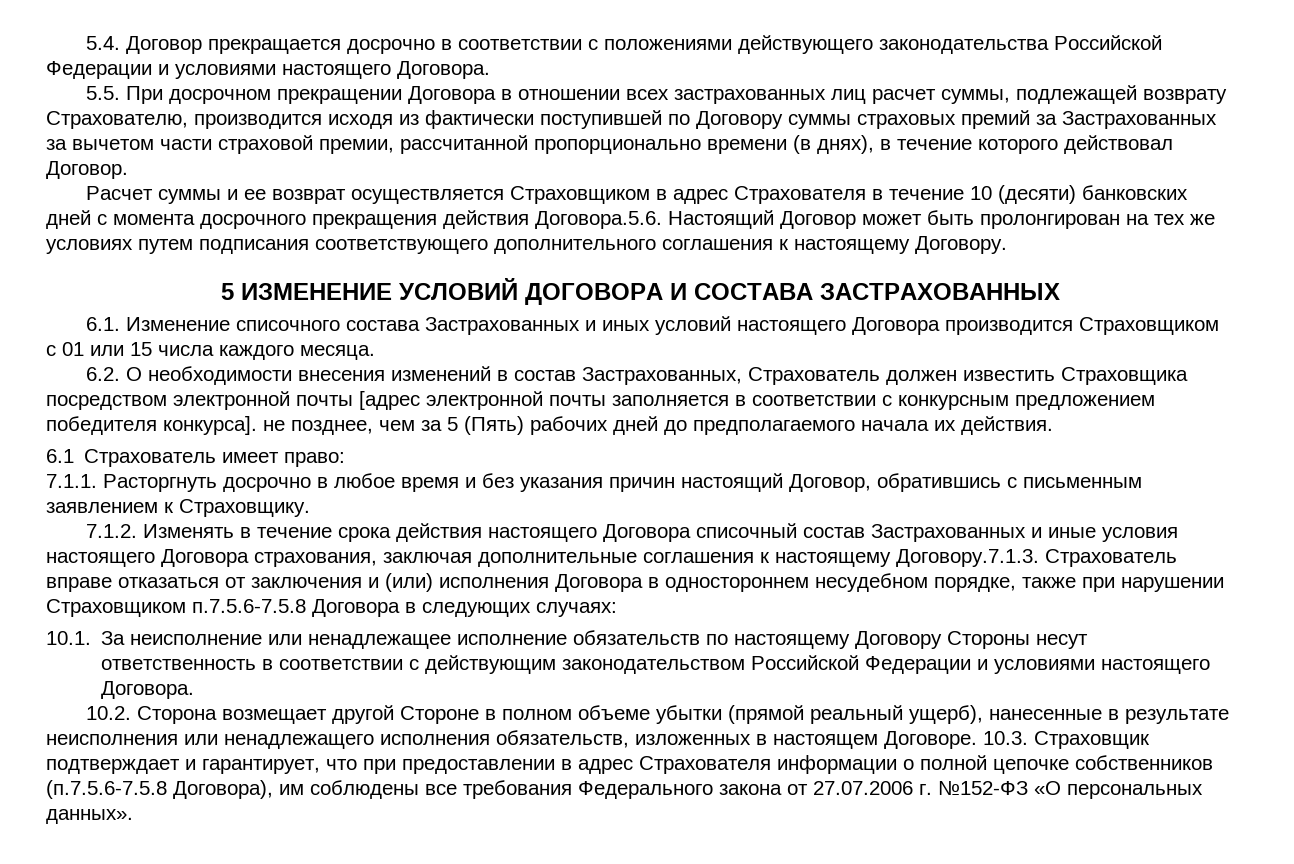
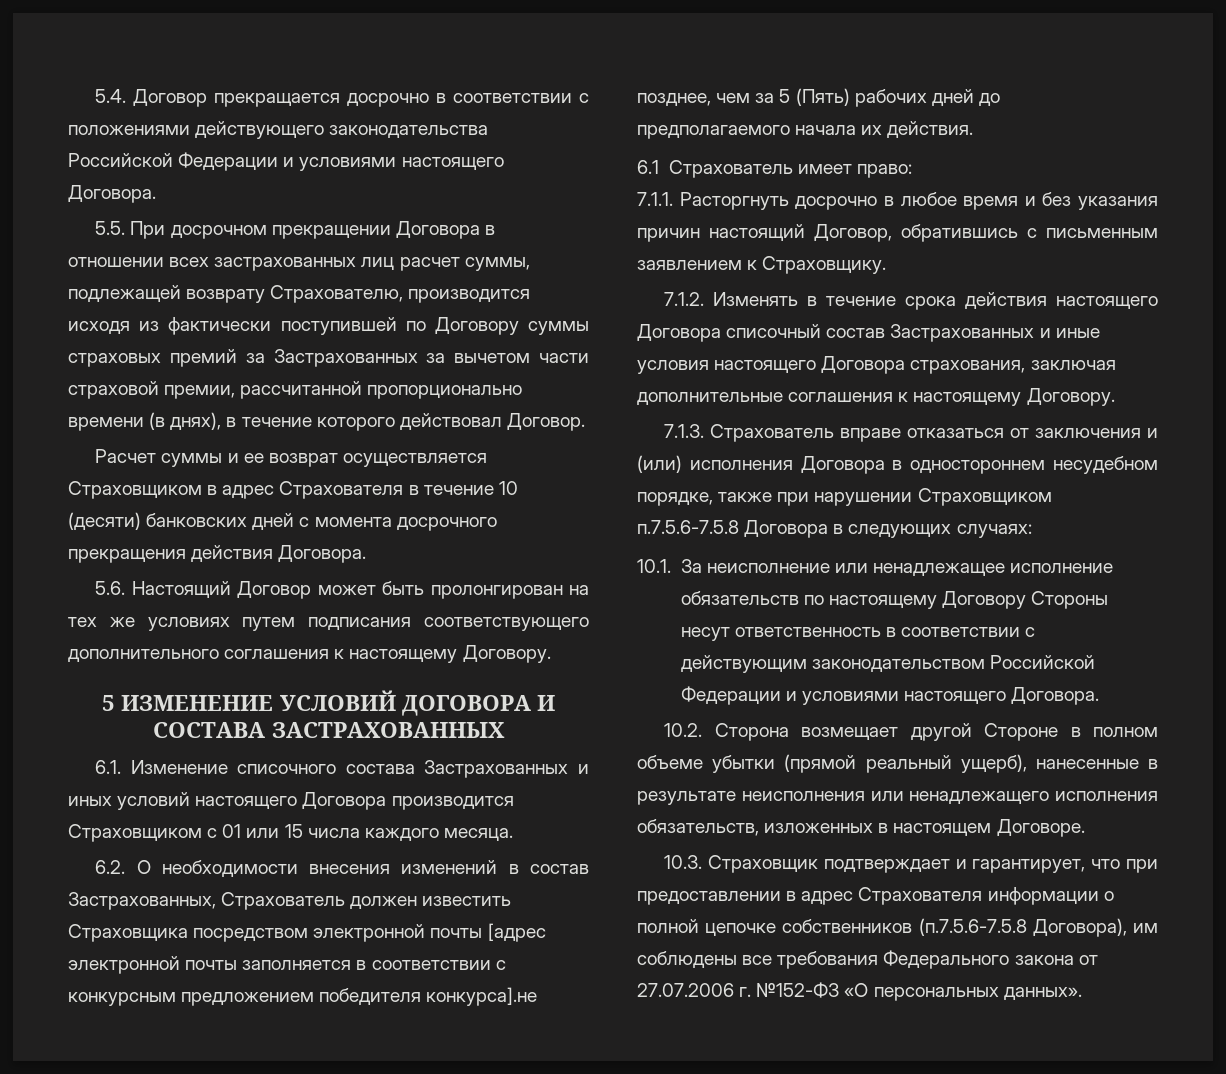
[535,211,662,229] Договора.5.6. -> [278,545,367,563] [95,581,126,595] Договора. // 5.6.
[163,416,285,435] конкурса]. не -> [426,987,538,1006] конкурса].не
[896,549,1039,567] Договору.7.1.3. -> [1026,388,1115,406] [664,424,705,438] Договору. // 7.1.3.
(977, 740) none -> (1085, 828) //

